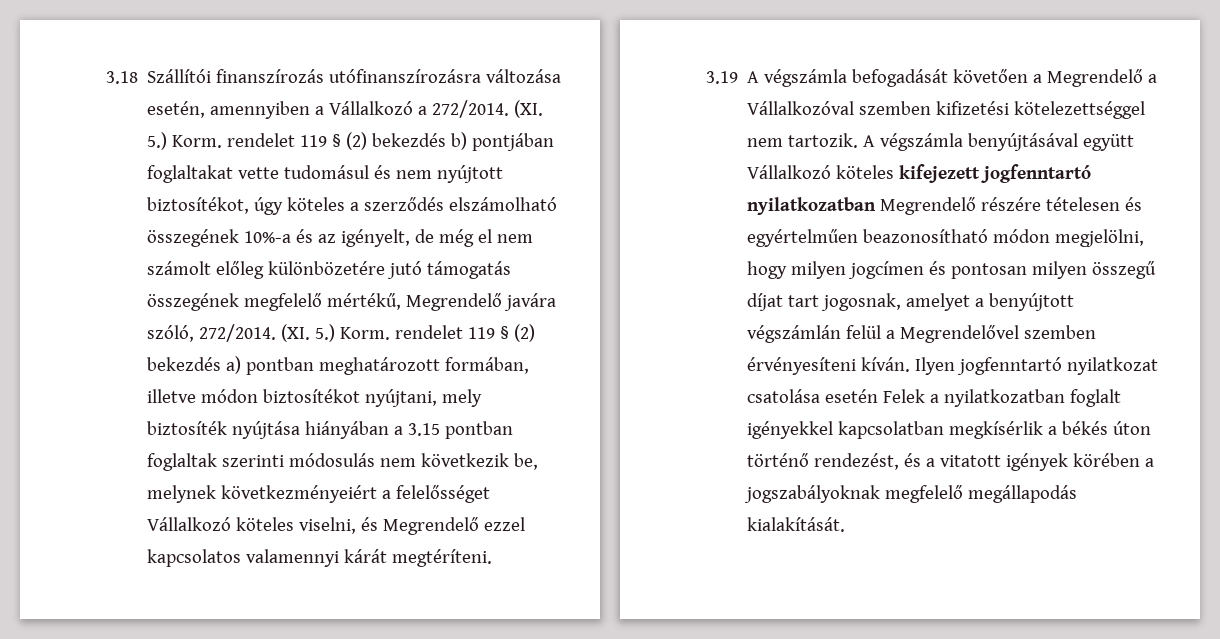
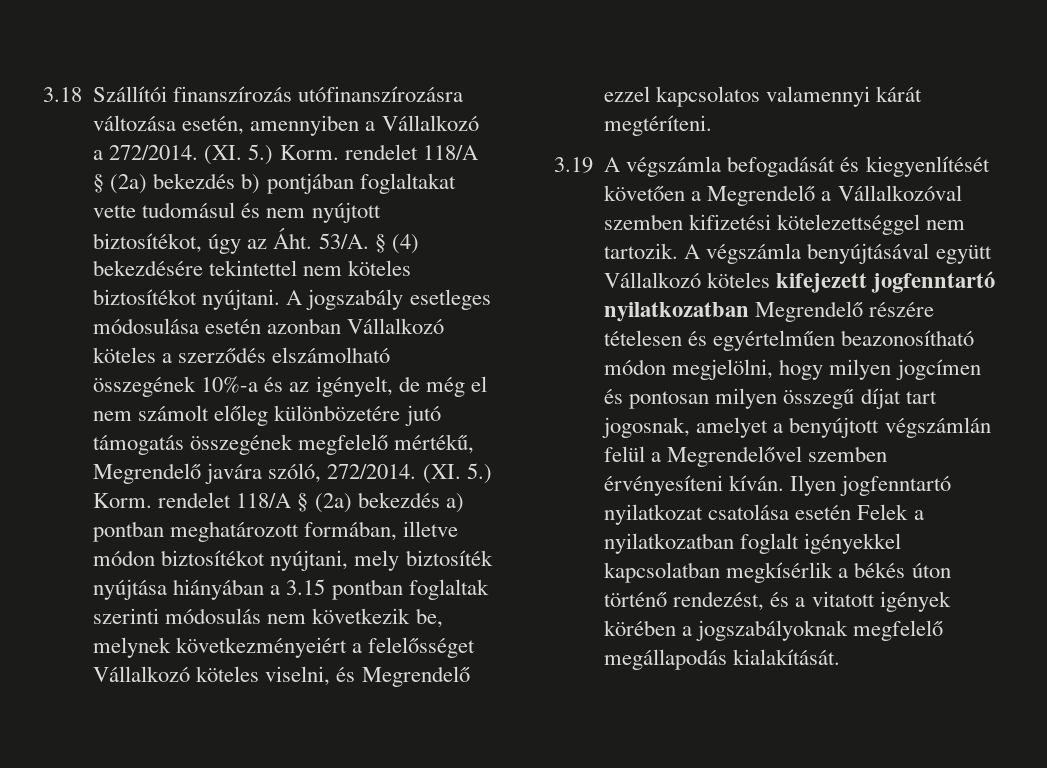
[300,132,368,150] 119 § (2) -> [422,145,478,160] [93,174,148,194] 118/A § (2a)
(284, 206) none -> [247,227,419,254] [93,260,412,276] [93,289,491,310] [93,318,445,334] az Áht. 53/A. § (4) bekezdésére tekintettel nem köteles biztosítékot nyújtani. A jogszabály esetleges módosulása esetén azonban Vállalkozó
[468,324,536,342] 119 § (2) -> [236,493,352,513] 118/A § (2a)
(949, 78) none -> [840,156,990,177] és kiegyenlítését

